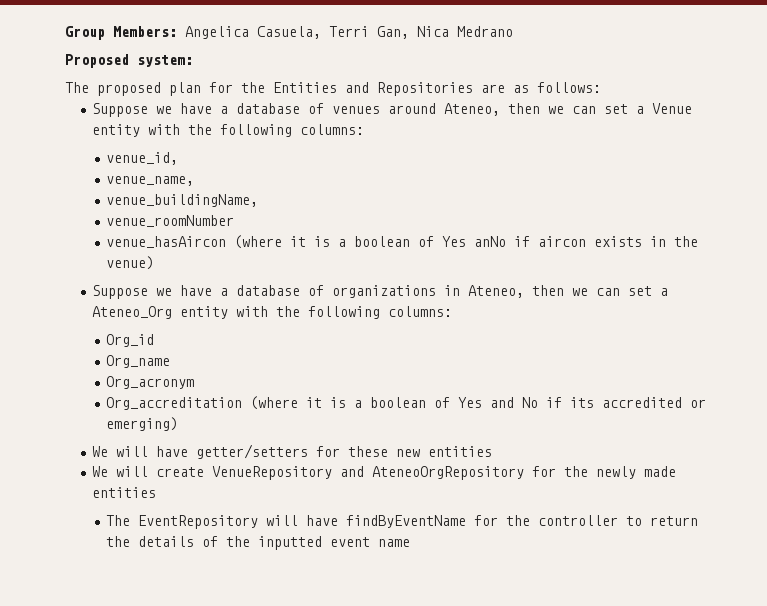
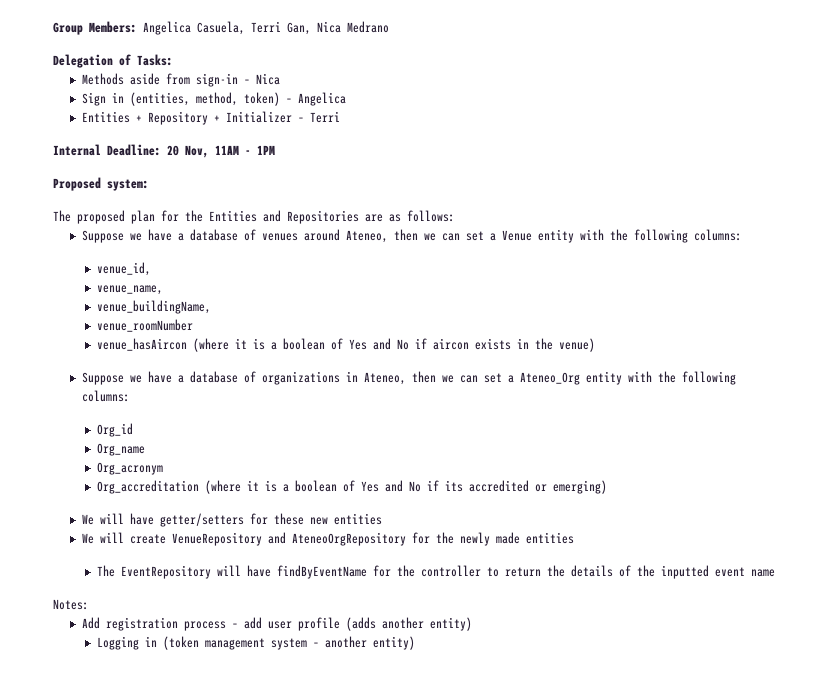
(513, 31) none -> [53,54,173,68] [81,73,280,87] [81,92,346,106] [81,111,340,125] [53,144,275,158] // Delegation of Tasks: // Methods aside from sign-in – Nica // Sign in (entities, method, token) – Angelica // Entities + Repository + Initializer – Terri // Internal Deadline: 20 Nov, 11AM - 1PM
[473,236,506,247] anNo -> [372,338,409,350] and No
(410, 543) none -> [53,599,89,610] [81,617,472,631] [96,636,415,650] // Notes: // Add registration process – add user profile (adds another entity) // Logging in (token management system – another entity)

